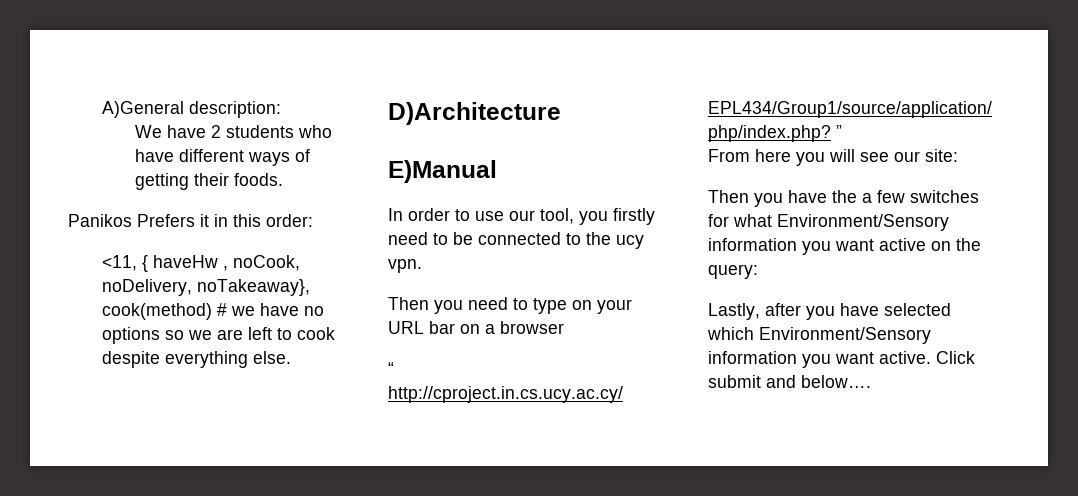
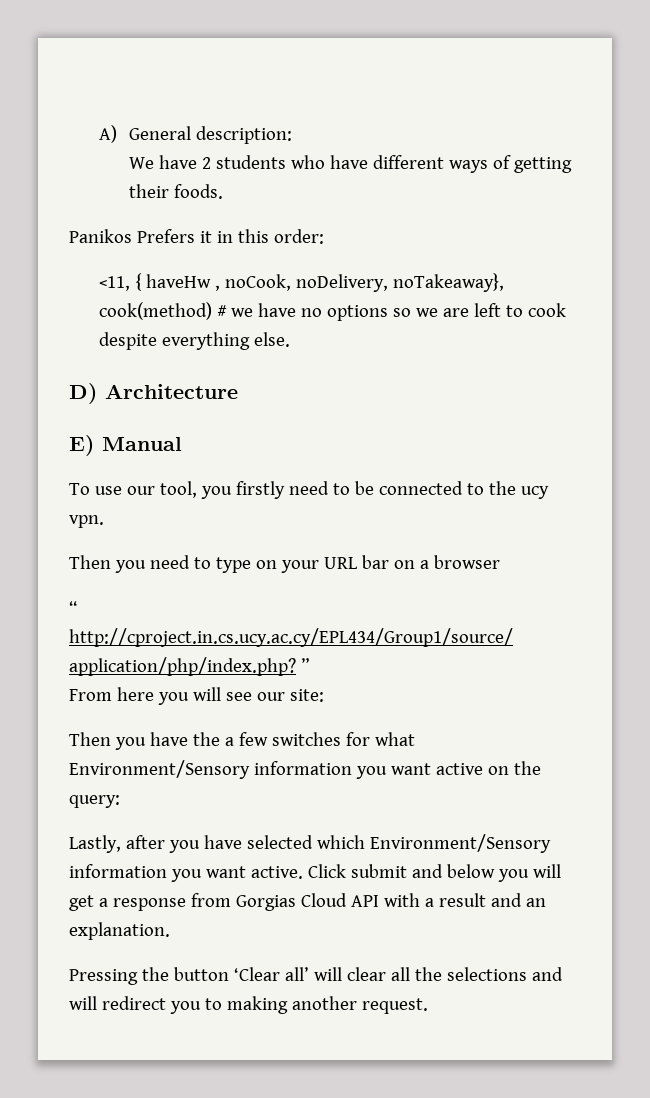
[101,101,184,118] A)General -> [98,125,191,143] A) General
[388,102,561,125] [388,160,497,183] [388,208,470,221] D)Architecture // E)Manual // In order to -> [69,383,238,404] [69,435,182,456] [69,483,90,495] D) Architecture // E) Manual // To
[801,375,871,388] below…. -> [446,864,561,882] [69,893,546,911] [69,922,170,940] [69,967,563,985] [69,996,428,1014] below you will get a response from Gorgias Cloud API with a result and an explanation. // Pressing the button ‘Clear all’ will clear all the selections and will redirect you to making another request.

